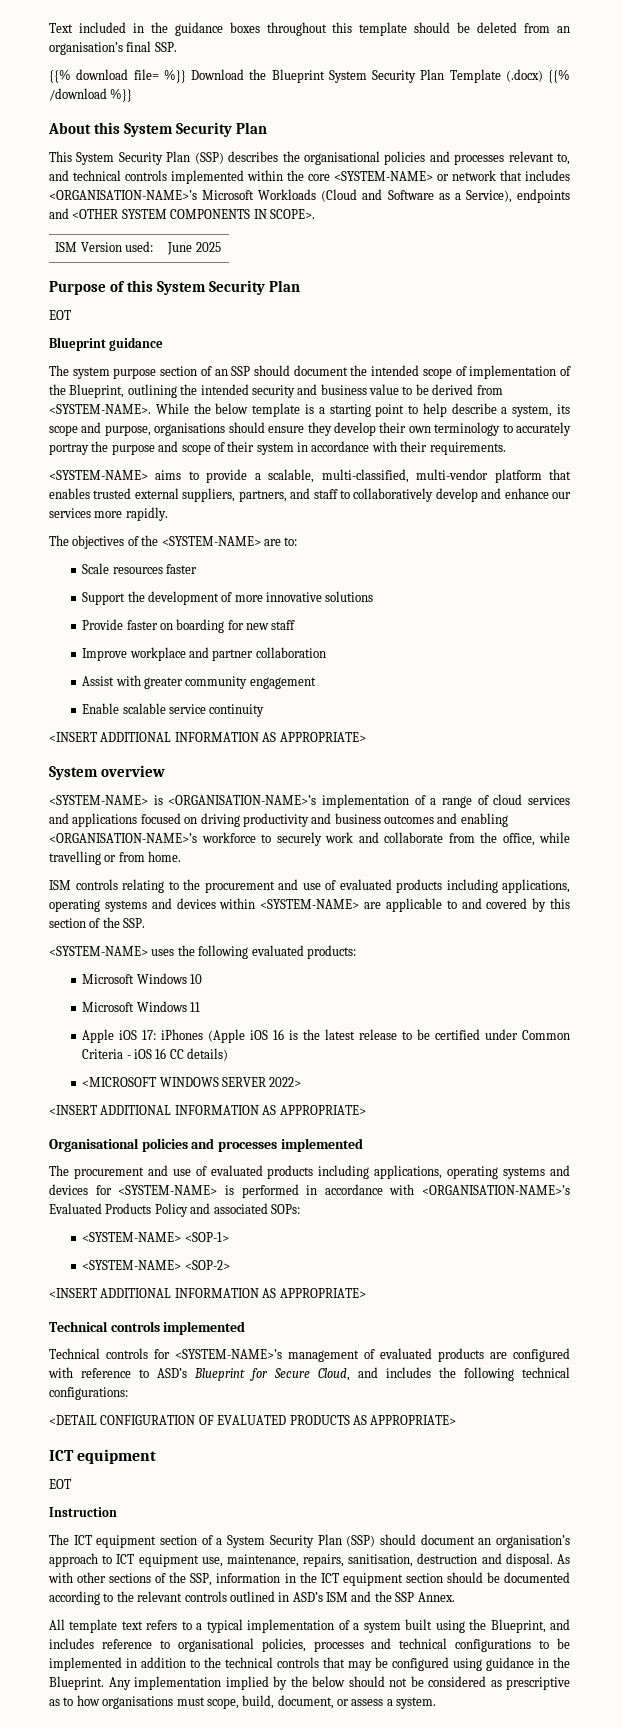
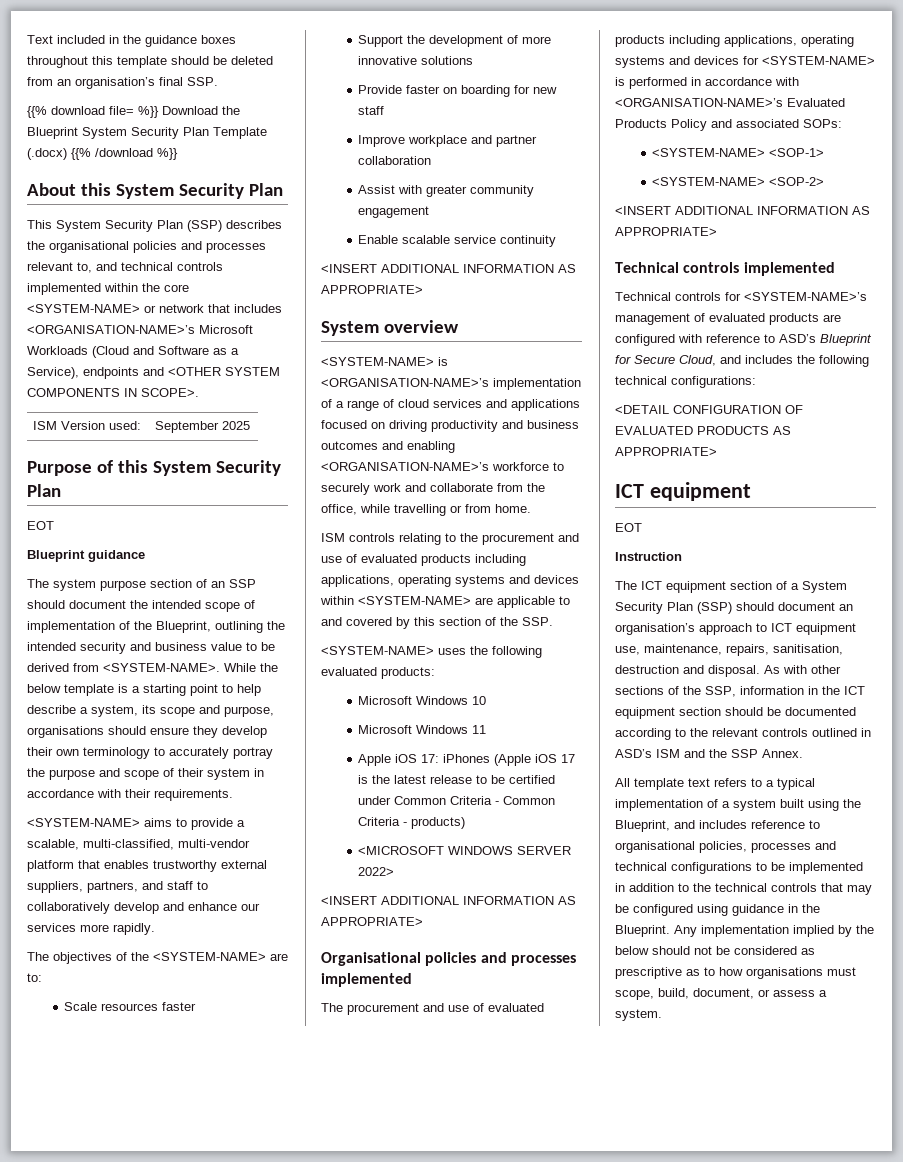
[167,242,193,255] June -> [155,421,220,433] September
[93,488,132,499] trusted -> [153,860,217,872] trustworthy
[273,1029,285,1040] 16 -> [561,754,576,763] 17
[133,1048,229,1061] iOS 16 CC details) -> [503,796,556,805] [358,817,466,829] Common Criteria - products)

